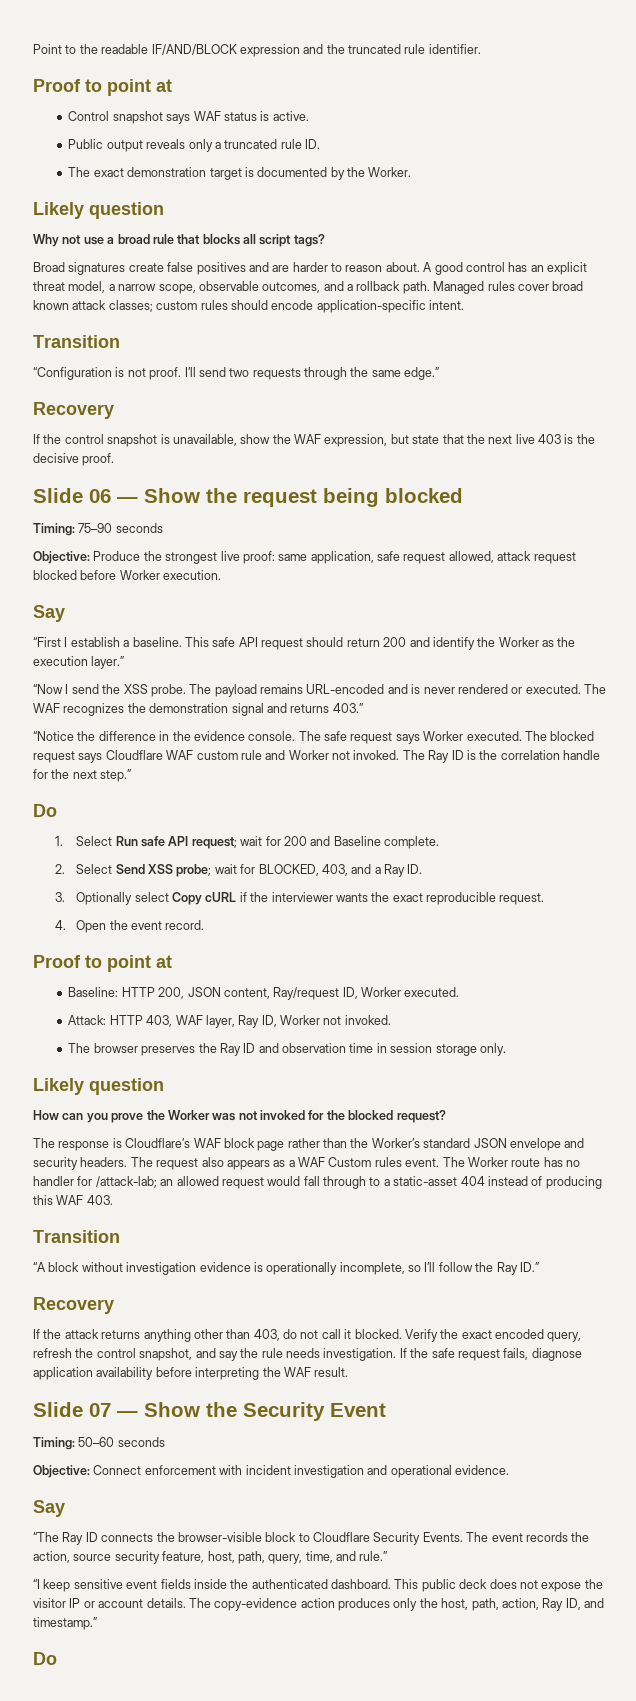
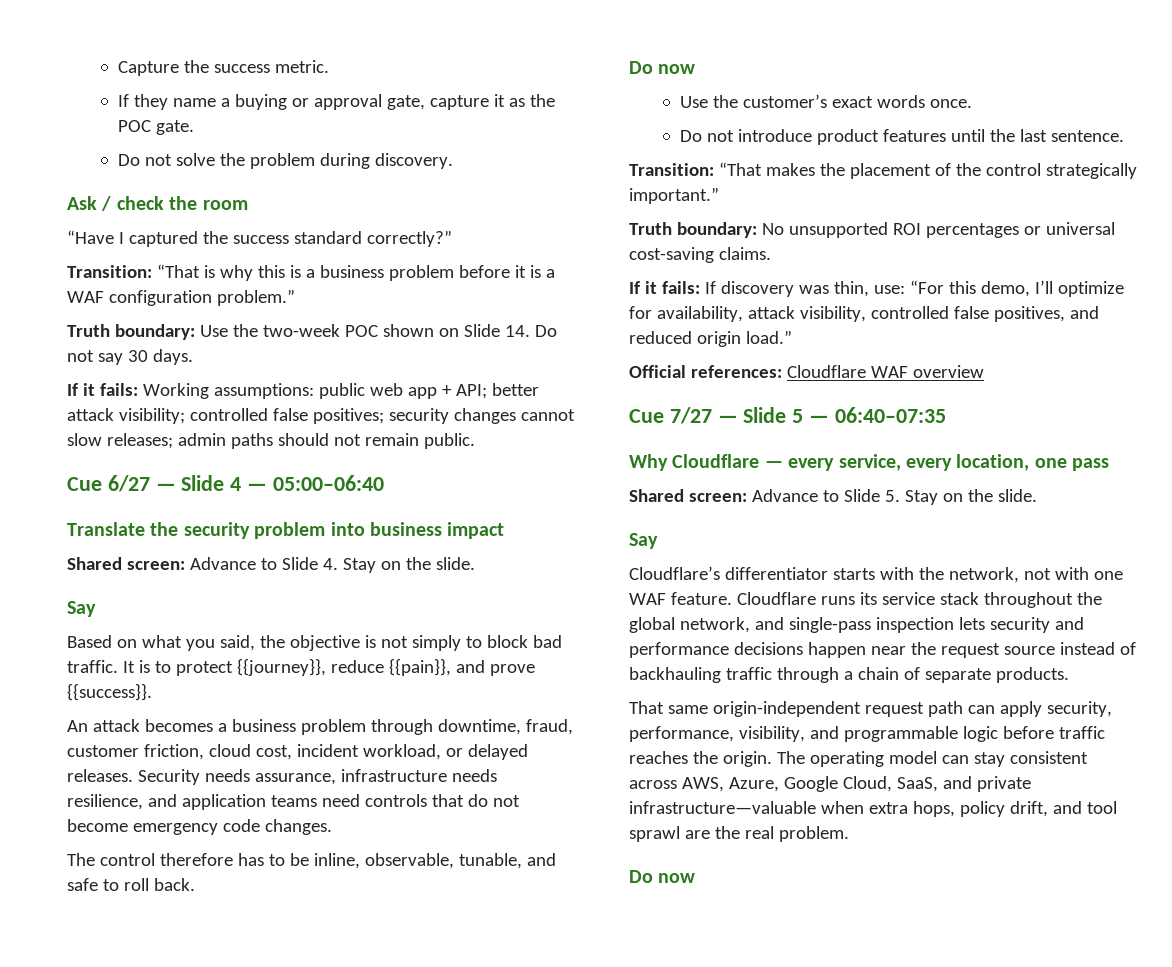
[33,44,481,57] [33,79,172,96] [68,111,309,124] [68,139,321,152] [68,167,412,180] [33,202,164,219] [33,234,325,247] [33,262,587,275] [33,281,584,294] [33,300,464,313] [33,335,120,348] [33,367,440,380] [33,402,114,419] [33,434,595,447] [33,453,115,466] [33,488,463,507] [33,523,163,536] [33,551,576,564] [33,570,222,580] [33,605,65,622] [33,637,576,650] [33,656,125,669] [33,684,606,697] [33,703,363,716] [33,731,595,744] [33,750,600,763] [33,769,132,782] [33,804,57,817] [54,836,440,849] [54,864,423,877] [54,892,545,905] [54,920,205,933] [33,955,172,972] [68,987,460,1000] [68,1015,391,1028] [68,1043,506,1056] [33,1078,164,1095] [33,1110,446,1123] [33,1138,585,1151] [33,1157,580,1170] [33,1176,602,1189] [33,1195,113,1205] [33,1230,120,1243] [33,1262,539,1275] [33,1297,114,1314] [33,1329,582,1342] [33,1348,582,1361] [33,1367,349,1380] [33,1402,386,1421] [33,1437,165,1450] [33,1465,509,1478] [33,1500,65,1517] [33,1532,590,1545] [33,1551,388,1564] [33,1579,603,1592] [33,1598,604,1611] [33,1617,97,1630] [33,1652,57,1665] Point to the readable IF/AND/BLOCK expression and the truncated rule identifier. // Proof to point at // Control snapshot says WAF status is active. // Public output reveals only a truncated rule ID. // The exact demonstration target is documented by the Worker. // Likely question // Why not use a broad rule that blocks all script tags? // Broad signatures create false positives and are harder to reason about. A good control has an explicit threat model, a narrow scope, observable outcomes, and a rollback path. Managed rules cover broad known attack classes; custom rules should encode application-specific intent. // Transition // “Configuration is not proof. I’ll send two requests through the same edge.” // Recovery // If the control snapshot is unavailable, show the WAF expression, but state that the next live 403 is the decisive proof. // Slide 06 — Show the request being blocked // Timing: 75–90 seconds // Objective: Produce the strongest live proof: same application, safe request allowed, attack request blocked before Worker execution. // Say // “First I establish a baseline. This safe API request should return 200 and identify the Worker as the execution layer.” // “Now I send the XSS probe. The payload remains URL-encoded and is never rendered or executed. The WAF recognizes the demonstration signal and returns 403.” // “Notice the difference in the evidence console. The safe request says Worker executed. The blocked request says Cloudflare WAF custom rule and Worker not invoked. The Ray ID is the correlation handle for the next step.” // Do // 1. Select Run safe API request; wait for 200 and Baseline complete. // 2. Select Send XSS probe; wait for BLOCKED, 403, and a Ray ID. // 3. Optionally select Copy cURL if the interviewer wants the exact reproducible request. // 4. Open the event record. // Proof to point at // Baseline: HTTP 200, JSON content, Ray/request ID, Worker executed. // Attack: HTTP 403, WAF layer, Ray ID, Worker not invoked. // The browser preserves the Ray ID and observation time in session storage only. // Likely question // How can you prove the Worker was not invoked for the blocked request? // The response is Cloudflare’s WAF block page rather than the Worker’s standard JSON envelope and security headers. The request also appears as a WAF Custom rules event. The Worker route has no handler for /attack-lab; an allowed request would fall through to a static-asset 404 instead of producing this WAF 403. // Transition // “A block without investigation evidence is operationally incomplete, so I’ll follow the Ray ID.” // Recovery // If the attack returns anything other than 403, do not call it blocked. Verify the exact encoded query, refresh the control snapshot, and say the rule needs investigation. If the safe request fails, diagnose application availability before interpreting the WAF result. // Slide 07 — Show the Security Event // Timing: 50–60 seconds // Objective: Connect enforcement with incident investigation and operational evidence. // Say // “The Ray ID connects the browser-visible block to Cloudflare Security Events. The event records the action, source security feature, host, path, query, time, and rule.” // “I keep sensitive event fields inside the authenticated dashboard. This public deck does not expose the visitor IP or account details. The copy-evidence action produces only the host, path, action, Ray ID, and timestamp.” // Do -> [117,60,329,76] [117,94,555,110] [117,120,194,135] [117,153,453,169] [67,196,248,211] [67,230,452,247] [67,264,555,281] [67,289,295,306] [67,324,557,340] [67,349,193,365] [67,383,539,399] [67,408,575,424] [67,433,475,449] [67,475,384,492] [67,522,505,539] [67,557,475,573] [67,601,96,617] [67,635,562,651] [67,658,535,676] [67,683,152,701] [67,719,573,735] [67,744,528,760] [67,769,497,785] [67,794,520,810] [67,819,332,835] [67,853,556,869] [67,878,195,891] [629,61,696,74] [679,94,972,108] [679,129,1124,145] [629,162,1137,179] [629,187,719,204] [629,222,1115,238] [629,247,771,263] [629,280,1124,297] [629,306,1099,322] [629,330,792,347] [629,365,984,378] [629,407,946,424] [629,454,1110,471] [629,489,1037,505] [629,533,658,549] [629,566,1123,583] [629,592,1102,608] [629,617,1084,633] [629,642,1136,658] [629,667,1069,683] [629,701,1112,717] [629,726,1105,742] [629,751,1088,767] [629,776,1031,792] [629,801,1117,817] [629,826,849,842] [629,870,696,883] Capture the success metric. // If they name a buying or approval gate, capture it as the POC gate. // Do not solve the problem during discovery. // Ask / check the room // “Have I captured the success standard correctly?” // Transition: “That is why this is a business problem before it is a WAF configuration problem.” // Truth boundary: Use the two-week POC shown on Slide 14. Do not say 30 days. // If it fails: Working assumptions: public web app + API; better attack visibility; controlled false positives; security changes cannot slow releases; admin paths should not remain public. // Cue 6/27 — Slide 4 — 05:00–06:40 // Translate the security problem into business impact // Shared screen: Advance to Slide 4. Stay on the slide. // Say // Based on what you said, the objective is not simply to block bad traffic. It is to protect {{journey}}, reduce {{pain}}, and prove {{success}}. // An attack becomes a business problem through downtime, fraud, customer friction, cloud cost, incident workload, or delayed releases. Security needs assurance, infrastructure needs resilience, and application teams need controls that do not become emergency code changes. // The control therefore has to be inline, observable, tunable, and safe to roll back. // Do now // Use the customer’s exact words once. // Do not introduce product features until the last sentence. // Transition: “That makes the placement of the control strategically important.” // Truth boundary: No unsupported ROI percentages or universal cost-saving claims. // If it fails: If discovery was thin, use: “For this demo, I’ll optimize for availability, attack visibility, controlled false positives, and reduced origin load.” // Official references: Cloudflare WAF overview // Cue 7/27 — Slide 5 — 06:40–07:35 // Why Cloudflare — every service, every location, one pass // Shared screen: Advance to Slide 5. Stay on the slide. // Say // Cloudflare’s differentiator starts with the network, not with one WAF feature. Cloudflare runs its service stack throughout the global network, and single-pass inspection lets security and performance decisions happen near the request source instead of backhauling traffic through a chain of separate products. // That same origin-independent request path can apply security, performance, visibility, and programmable logic before traffic reaches the origin. The operating model can stay consistent across AWS, Azure, Google Cloud, SaaS, and private infrastructure—valuable when extra hops, policy drift, and tool sprawl are the real problem. // Do now

